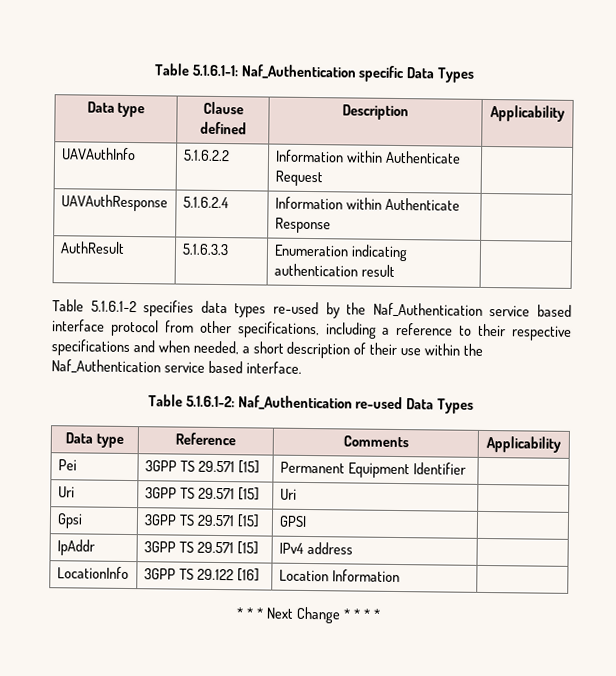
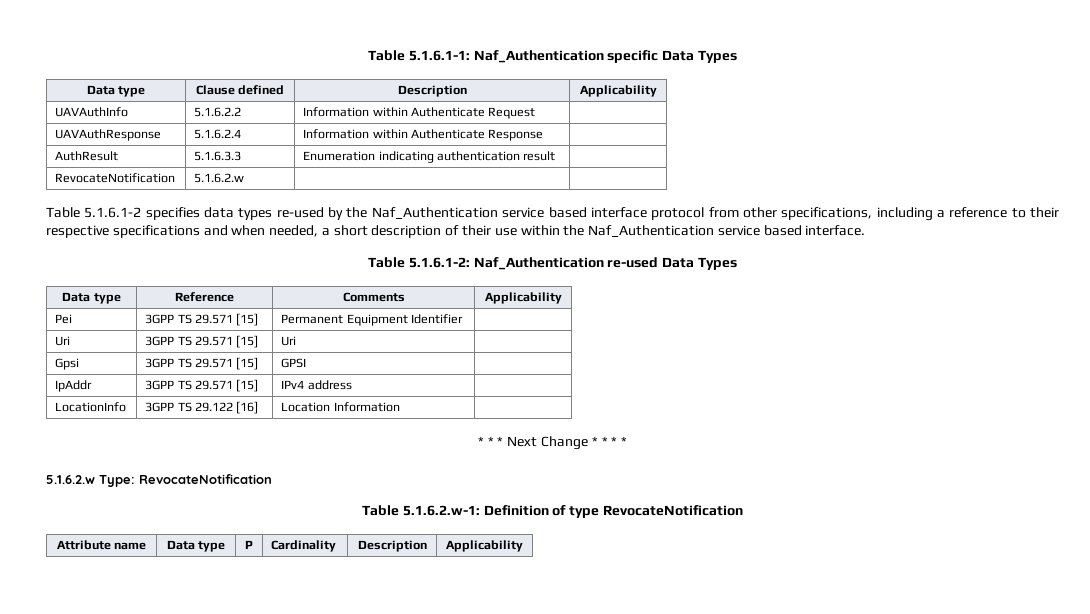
(395, 270) none -> [55,173,176,183] [194,173,245,183] // RevocateNotification | 5.1.6.2.w | |
(380, 614) none -> [46,474,272,487] [362,505,743,518] [56,540,147,550] [166,540,226,552] [245,540,253,549] [271,540,337,552] [357,540,427,552] [446,540,523,552] // 5.1.6.2.w Type: RevocateNotification // Table 5.1.6.2.w-1: Definition of type RevocateNotification // Attribute name | Data type | P | Cardinality | Description | Applicability

